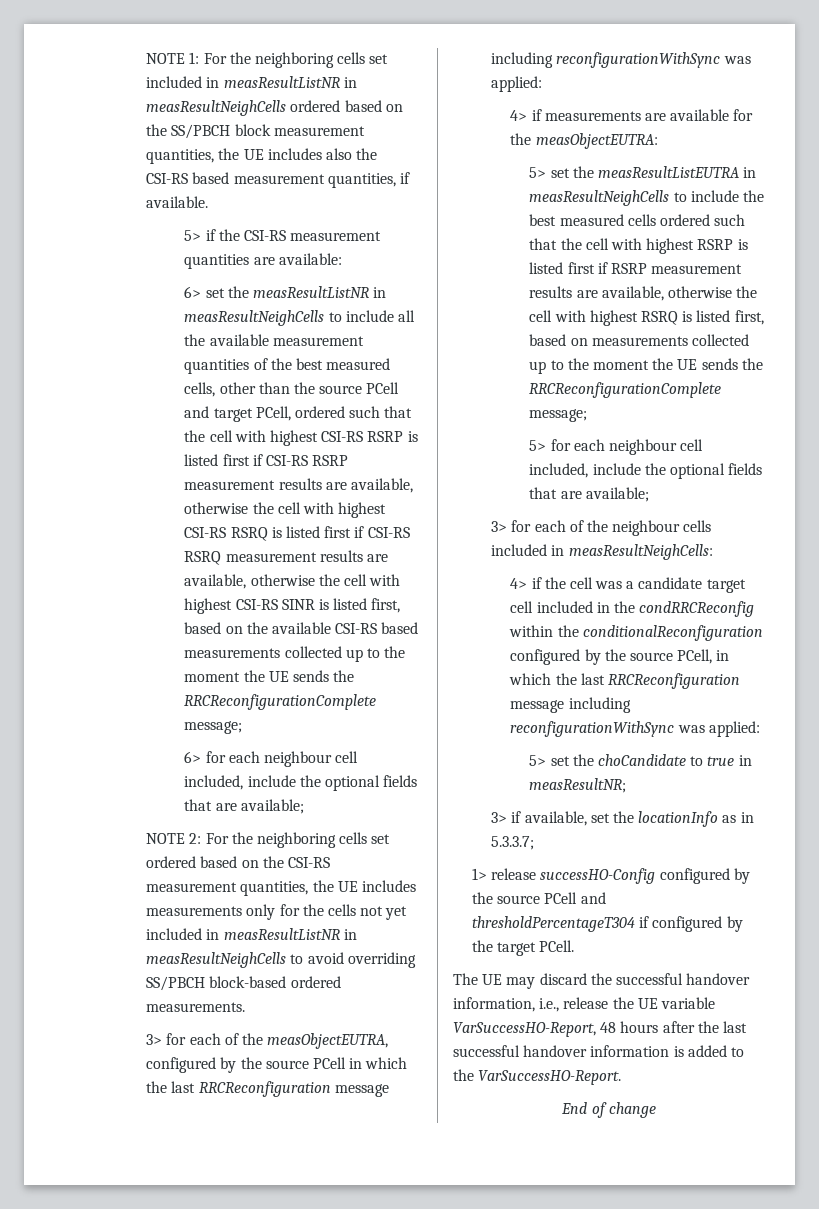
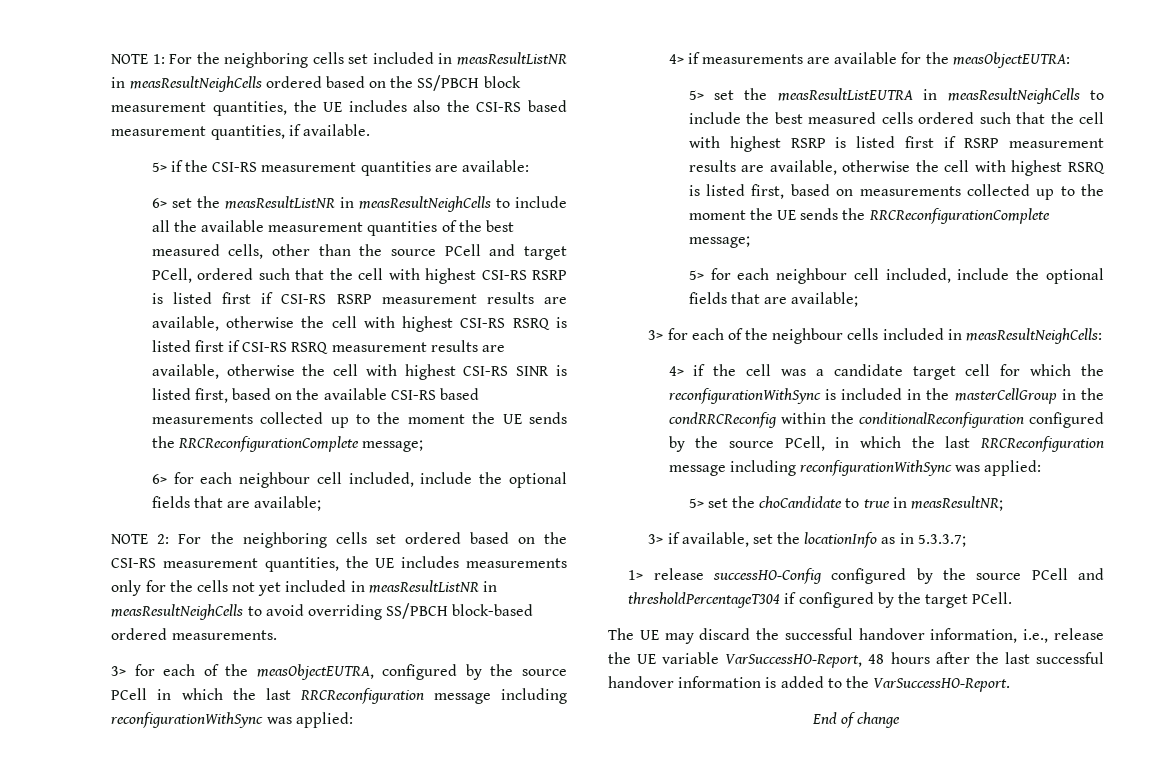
[536,601,593,613] included -> [1000,364,1104,376] [668,388,1057,404] for which the reconfigurationWithSync is included in the masterCellGroup

